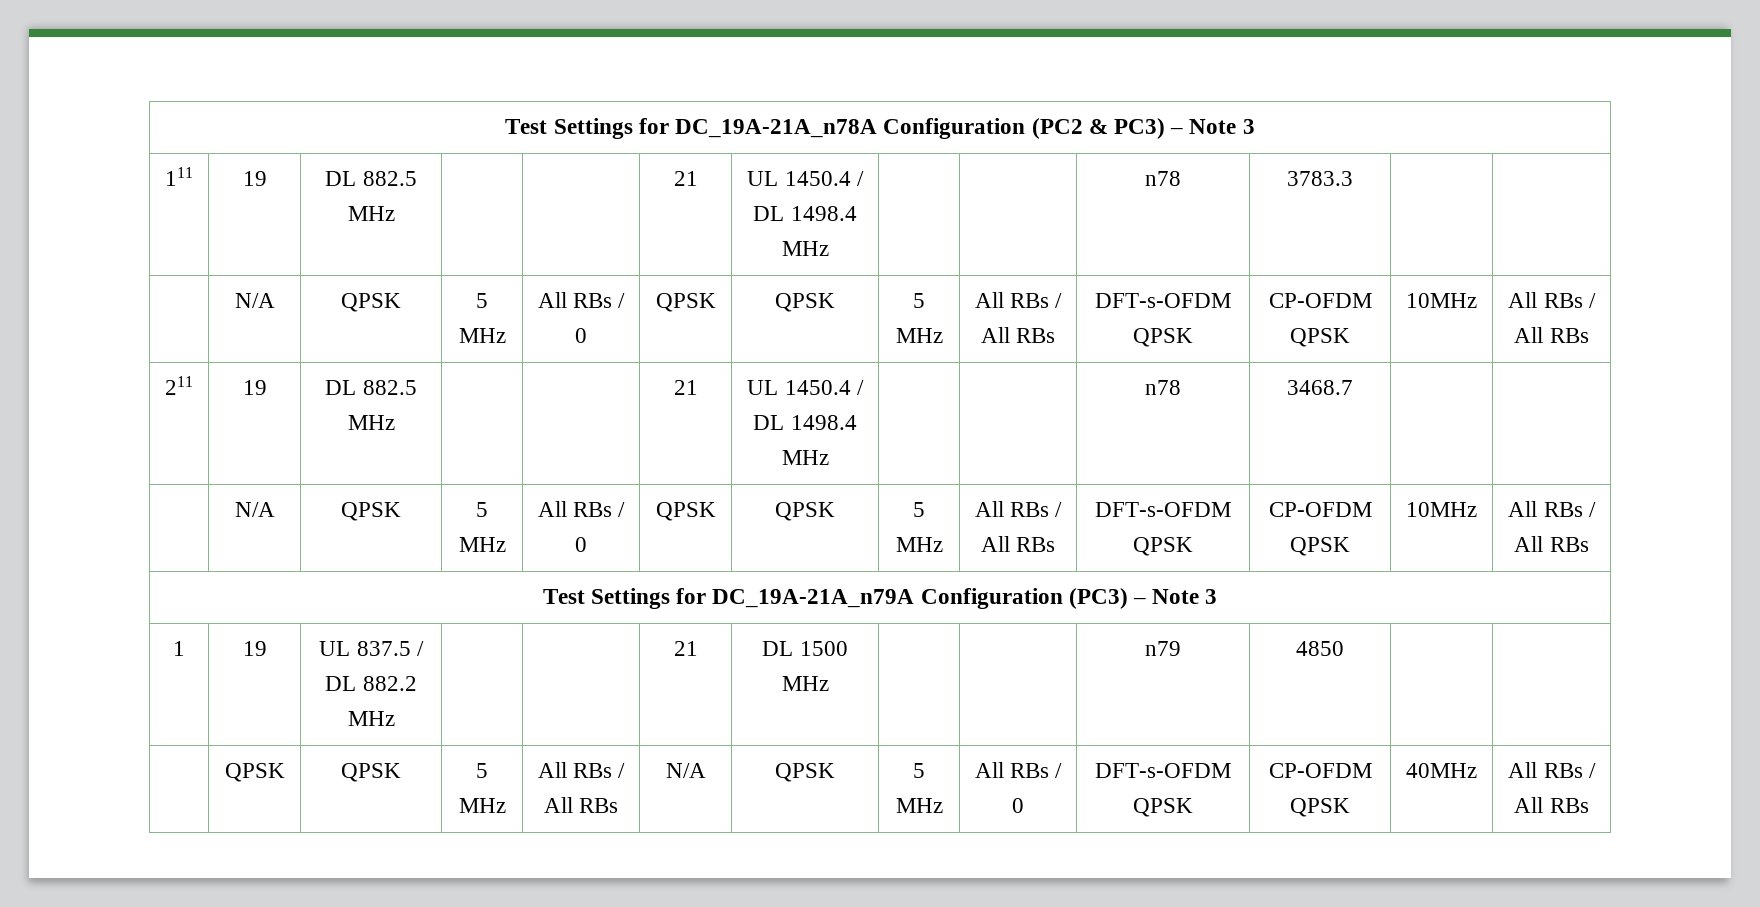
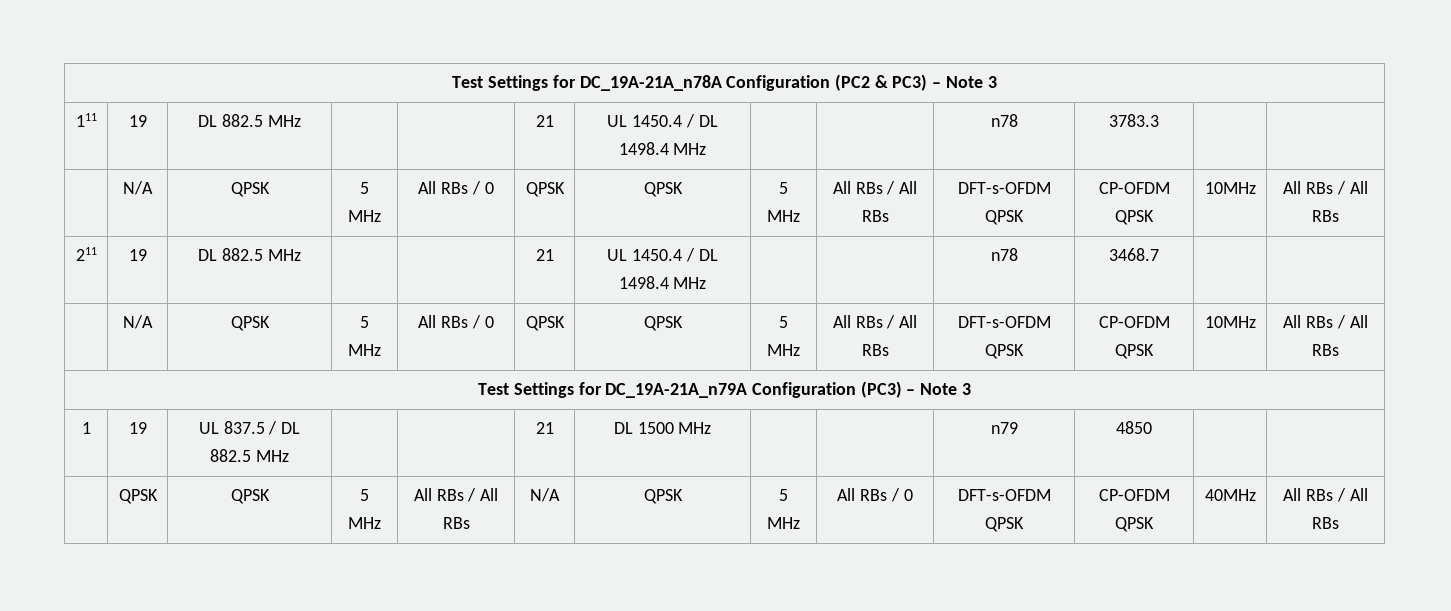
[362,676,417,691] 882.2 -> [210,449,252,462] 882.5

